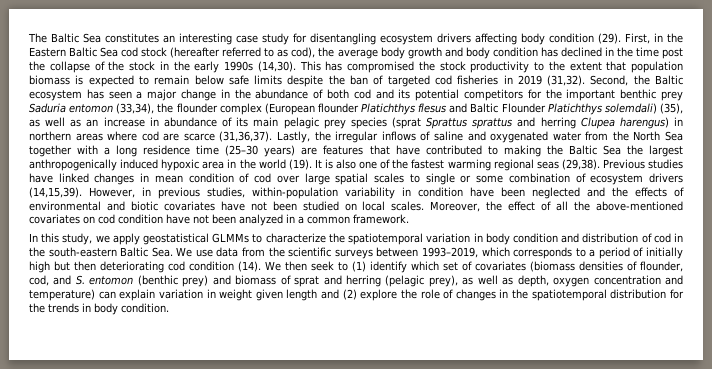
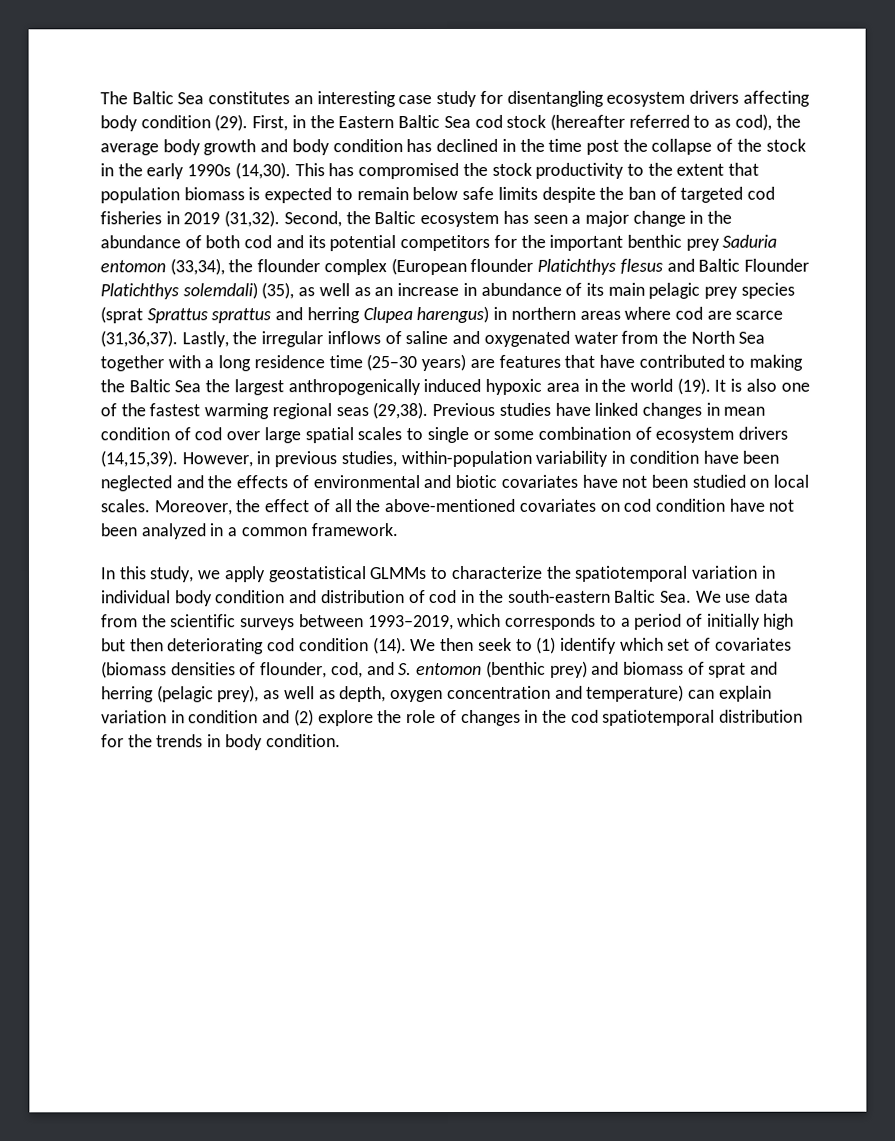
(483, 237) none -> [101,590,171,604] individual
[219,289,318,301] weight given length -> [188,710,259,724] condition
(529, 294) none -> [570,709,599,723] cod

